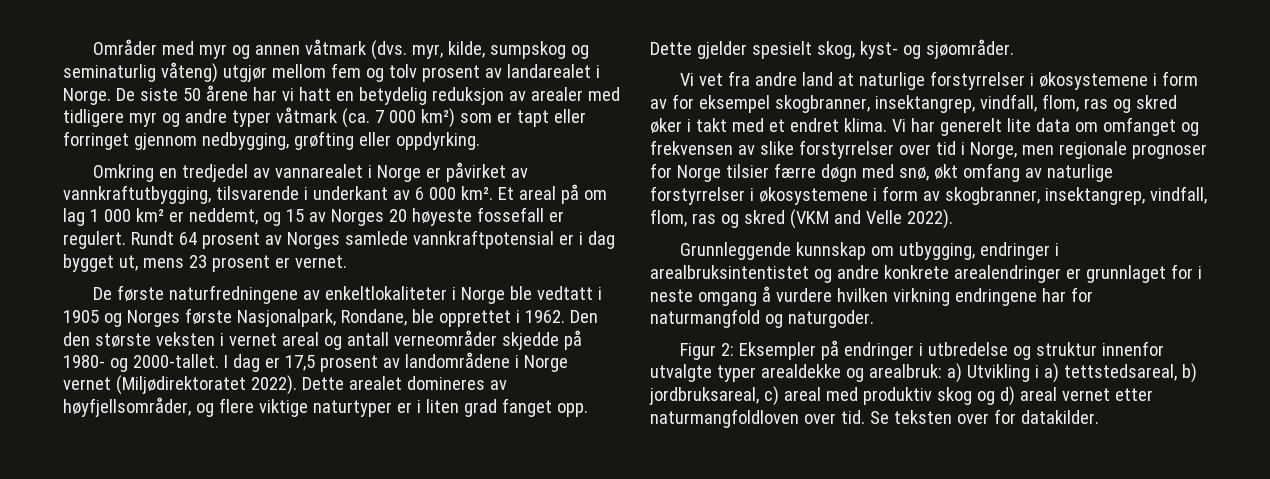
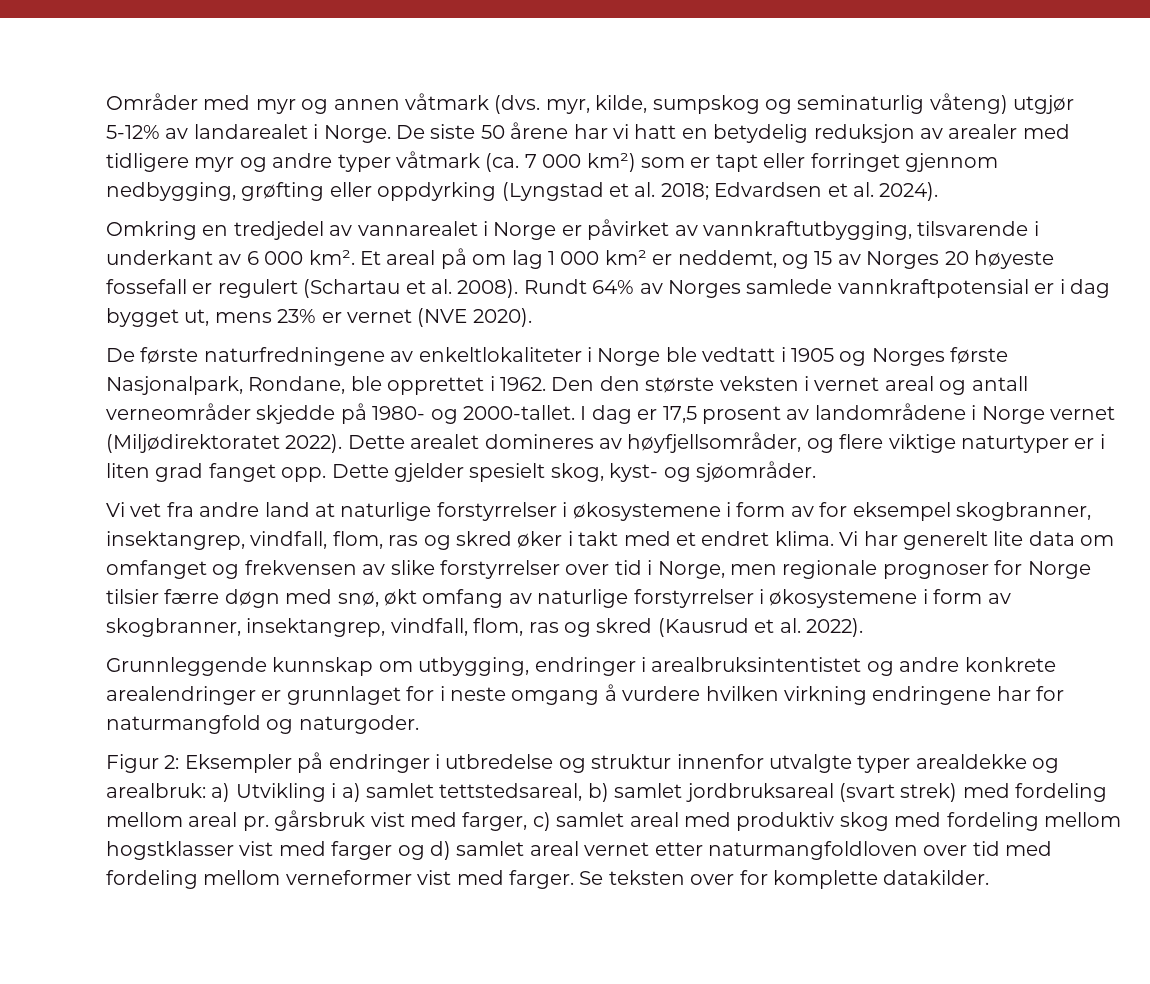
[271,63,480,82] mellom fem og tolv prosent -> [106,125,160,139] 5-12%
[395,132,480,150] oppdyrking. -> [377,182,939,201] oppdyrking (Lyngstad et al. 2018; Edvardsen et al. 2024).
[63,231,260,249] regulert. Rundt 64 prosent -> [217,279,635,298] regulert (Schartau et al. 2008). Rundt 64%
[188,255,347,272] 23 prosent er vernet. -> [277,308,532,327] 23% er vernet (NVE 2020).
[789,209,902,229] (VKM and Velle -> [657,618,801,637] (Kausrud et al.
(1059, 373) none -> [366,783,434,798] samlet
[649,386,972,406] jordbruksareal, c) areal med produktiv skog -> [614,783,1108,802] [106,810,1121,831] [106,841,393,860] samlet jordbruksareal (svart strek) med fordeling mellom areal pr. gårsbruk vist med farger, c) samlet areal med produktiv skog med fordeling mellom hogstklasser vist med farger
(1015, 396) none -> [456,841,525,856] samlet
[840,410,865,424] tid. -> [972,841,1053,856] [106,870,574,889] tid med fordeling mellom verneformer vist med farger.
(1016, 416) none -> [772,870,878,889] komplette

